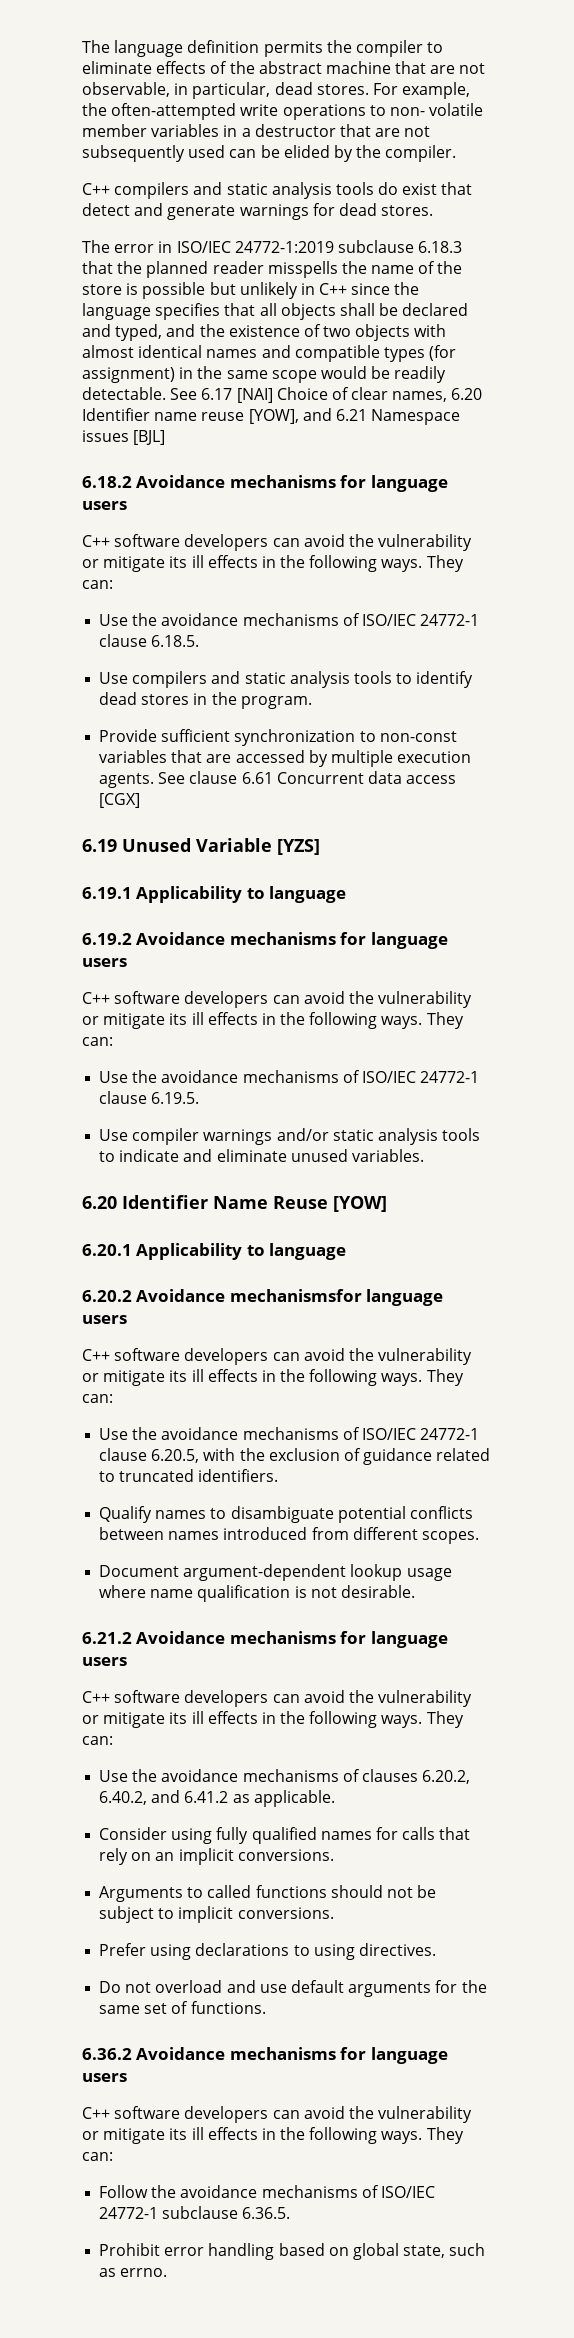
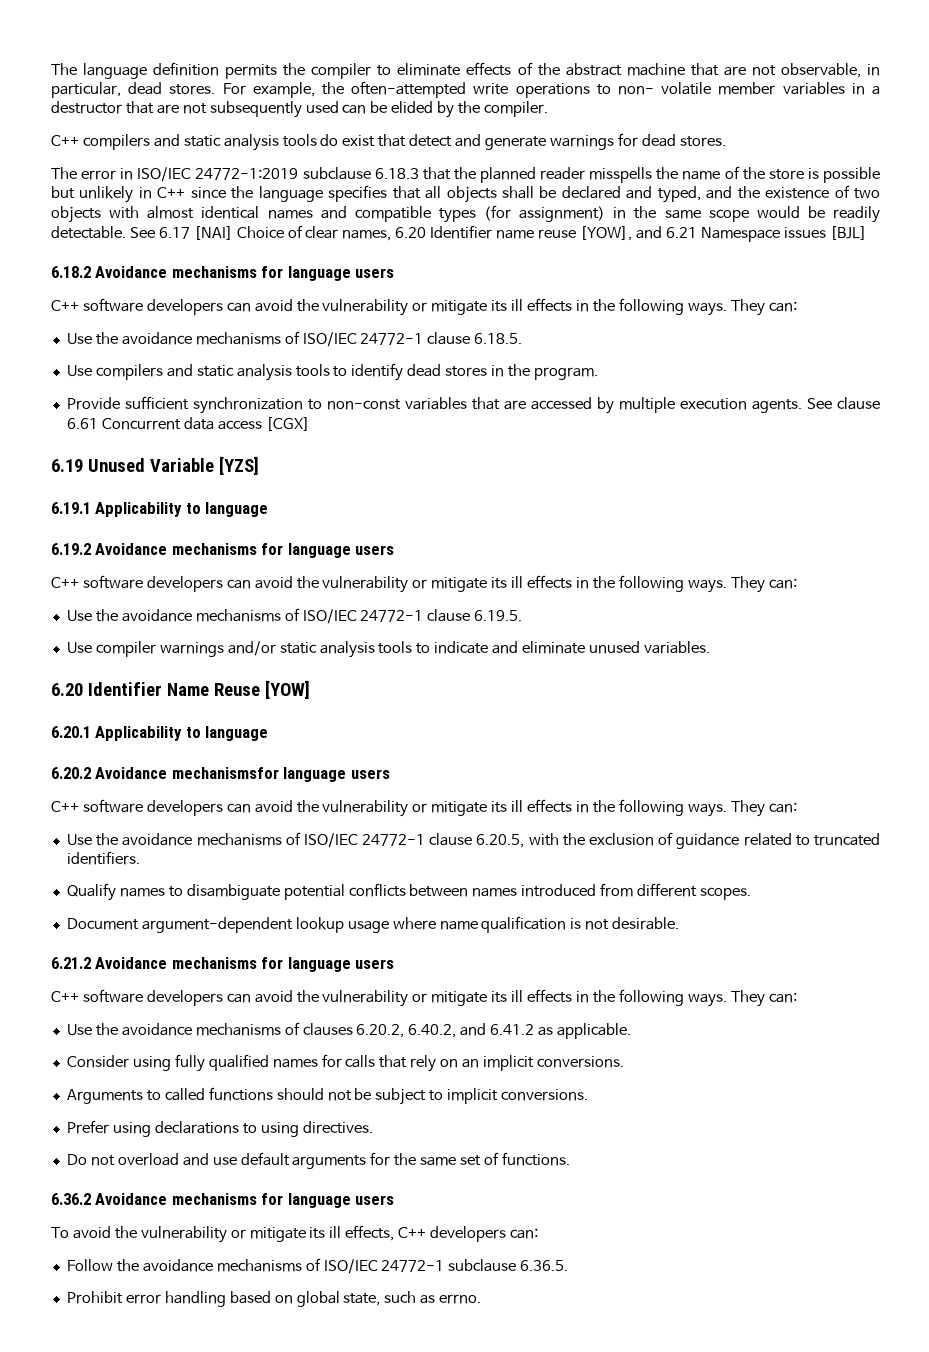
[82,2106,473,2123] [82,2127,464,2144] C++ software developers can avoid the vulnerability or mitigate its ill effects in the following ways. They -> [51,1225,507,1243] To avoid the vulnerability or mitigate its ill effects, C++ developers

